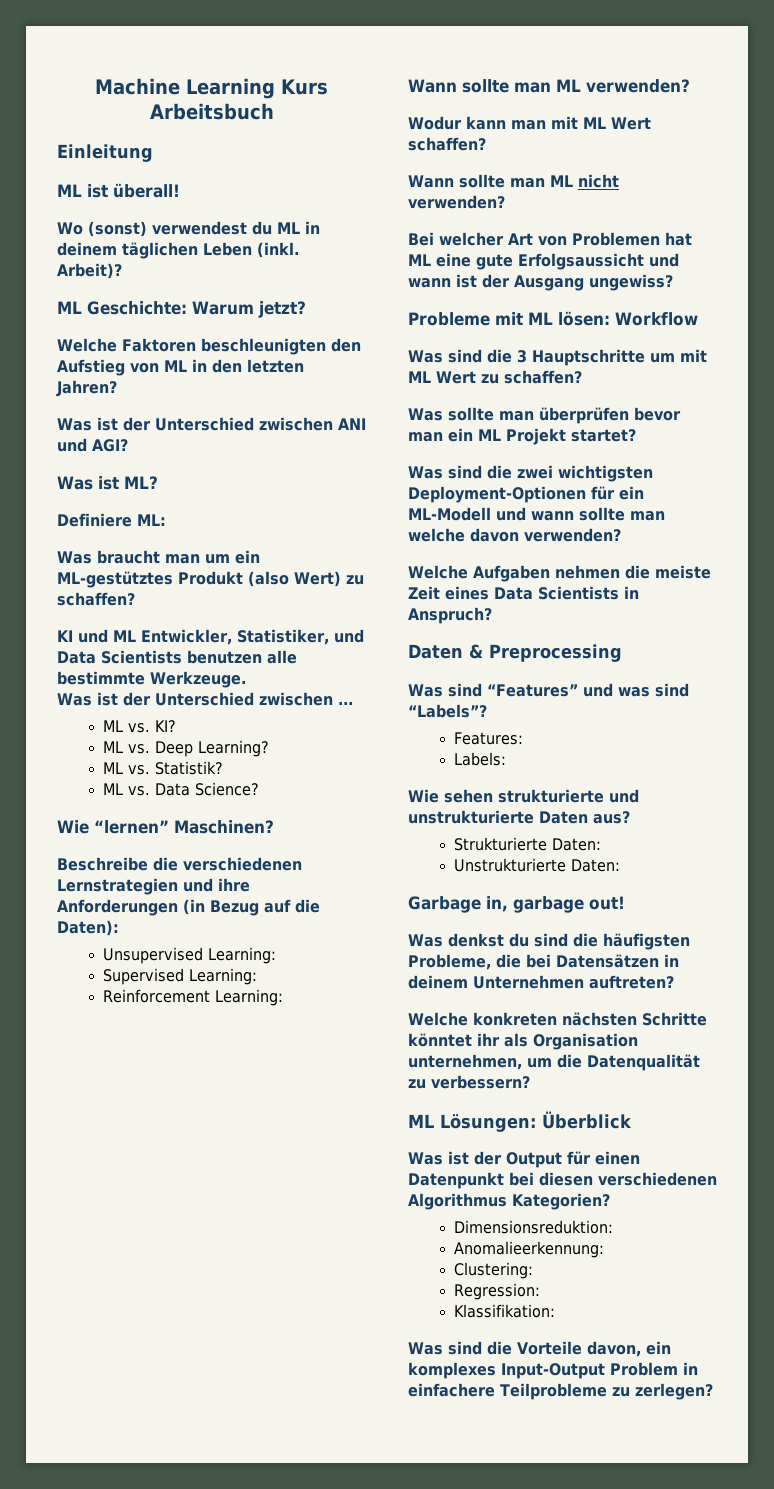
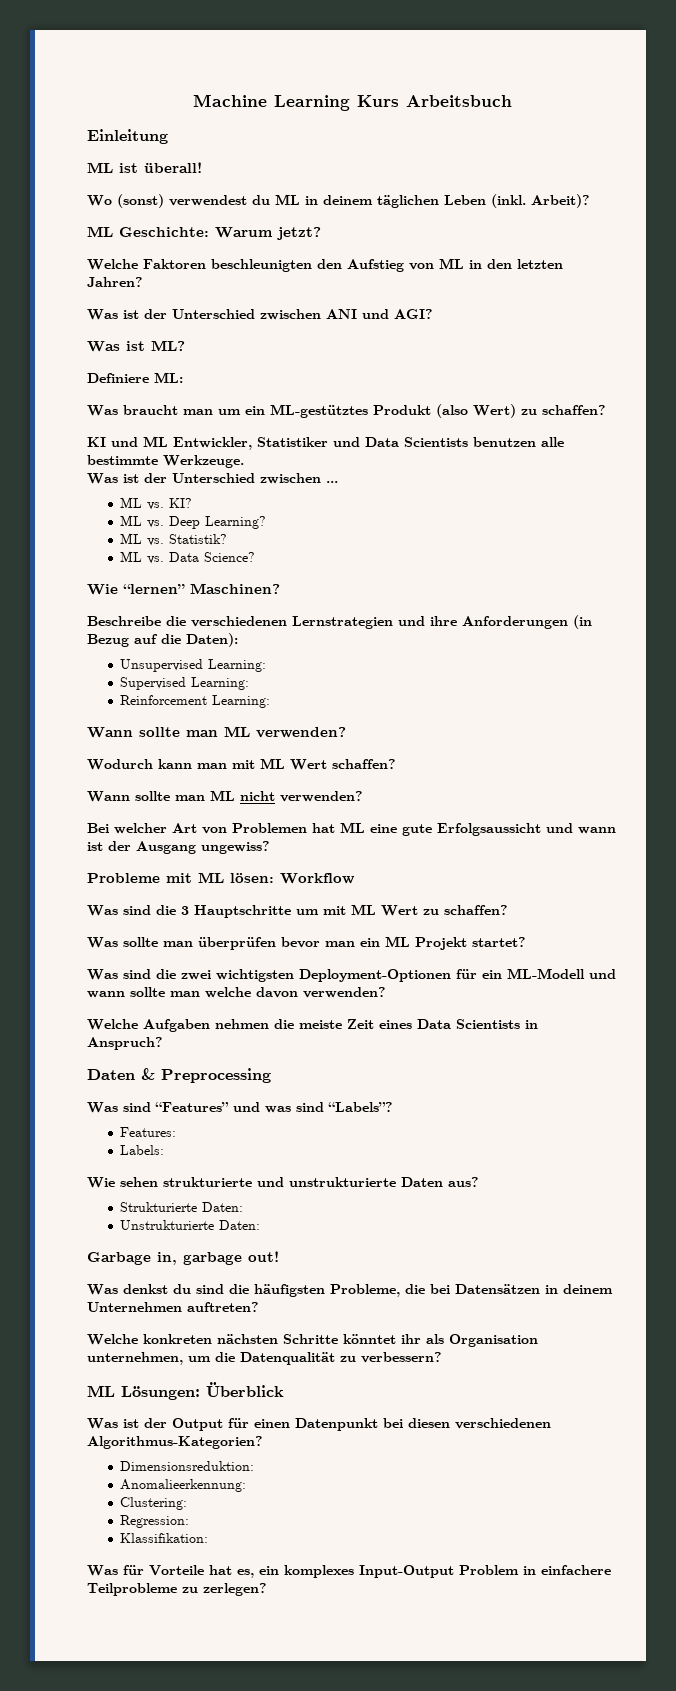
[236,629,329,645] Statistiker, -> [257,437,328,447] Statistiker
[408,116,462,130] Wodur -> [87,759,153,770] Wodurch
[408,1193,610,1210] Algorithmus Kategorien? -> [87,1436,263,1449] Algorithmus-Kategorien?
[448,1341,641,1357] sind die Vorteile davon, -> [123,1565,254,1578] für Vorteile hat es,

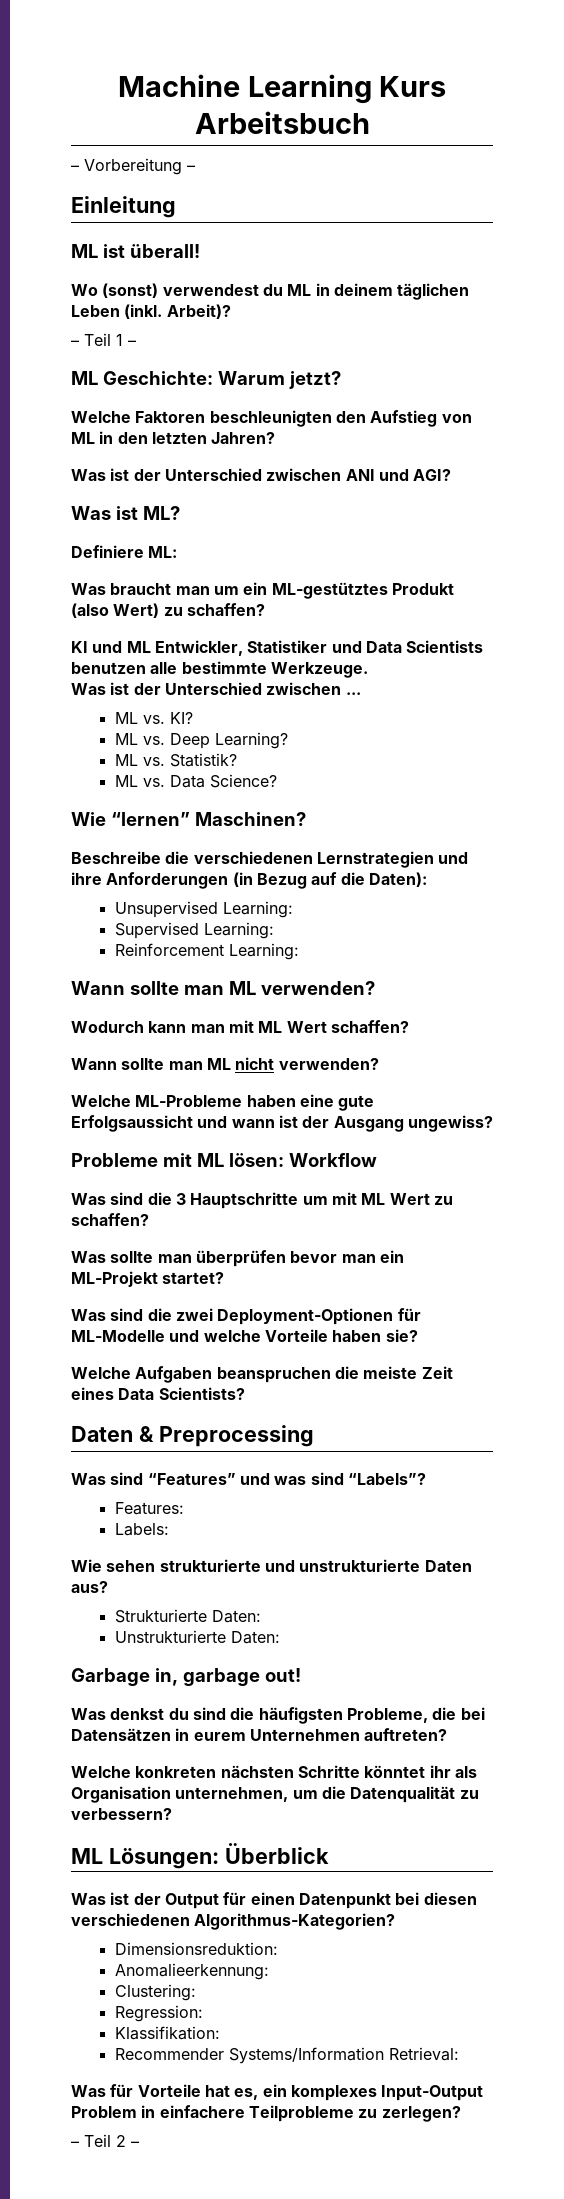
(512, 101) none -> [71,158,195,175] // – Vorbereitung –
(590, 201) none -> [71,333,136,346] // – Teil 1 –
[87,822,365,834] Bei welcher Art von Problemen hat ML -> [71,1095,296,1107] Welche ML-Probleme haben
[385,936,467,950] ML Projekt -> [71,1271,158,1287] ML-Projekt
[216,969,294,982] wichtigsten -> (213, 1314) none
[482,968,616,979] [87,987,386,998] ein ML-Modell und wann sollte man welche davon verwenden? -> [71,1329,418,1342] ML-Modelle und welche Vorteile haben sie?
[215,1019,269,1029] nehmen -> [216,1367,331,1383] beanspruchen
[456,1019,538,1029] [87,1037,163,1050] Scientists in Anspruch? -> [158,1387,245,1400] Scientists?
[563,1284,613,1294] deinem -> [193,1732,246,1741] eurem
(209, 1538) none -> [114,2047,459,2064] // Recommender Systems/Information Retrieval:
(267, 1589) none -> [71,2134,139,2147] // – Teil 2 –

